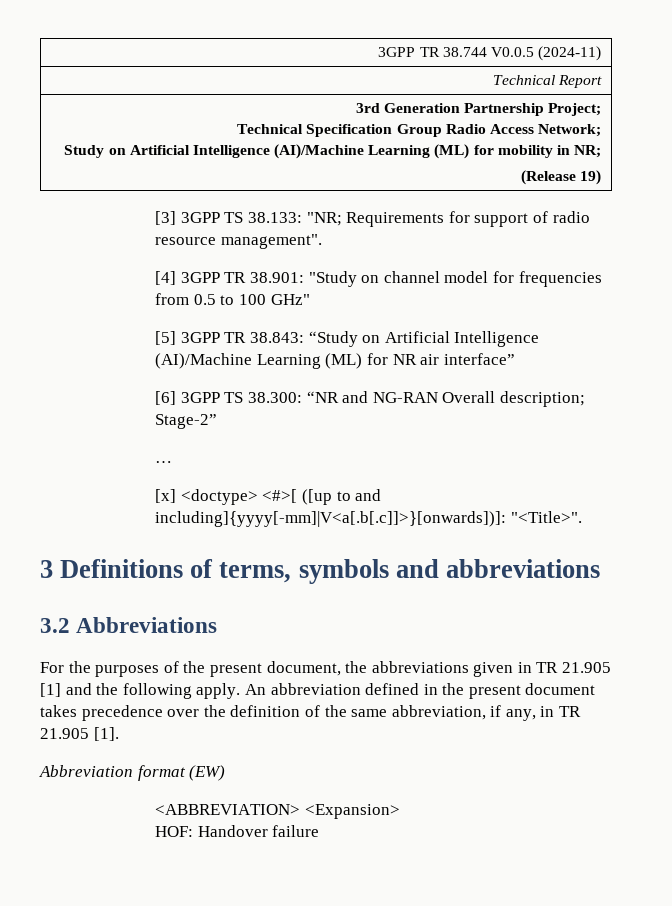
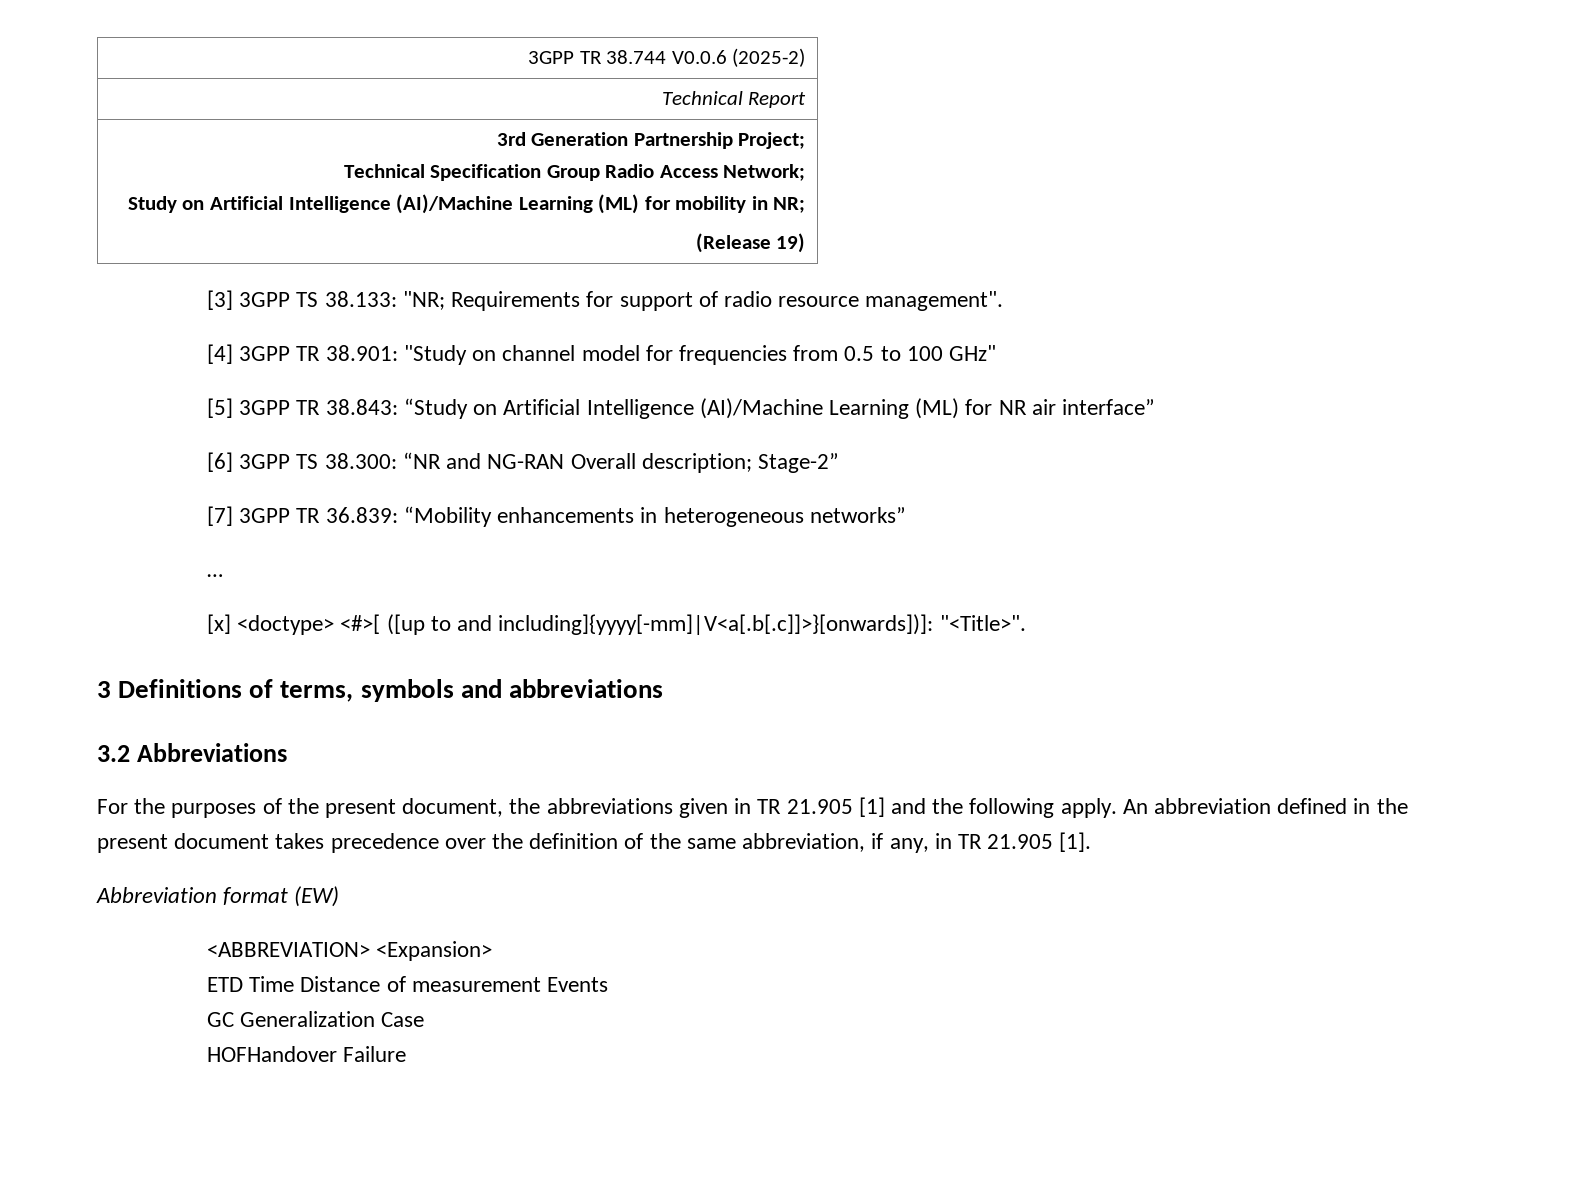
[490,46,602,61] V0.0.5 (2024-11) -> [671,48,806,67] V0.0.6 (2025-2)
(218, 421) none -> [207,506,906,527] // [7] 3GPP TR 36.839: “Mobility enhancements in heterogeneous networks”
[155,825,320,837] HOF: Handover failure -> [207,976,609,992] [207,1011,425,1027] [207,1046,407,1062] ETD Time Distance of measurement Events // GC Generalization Case // HOFHandover Failure

